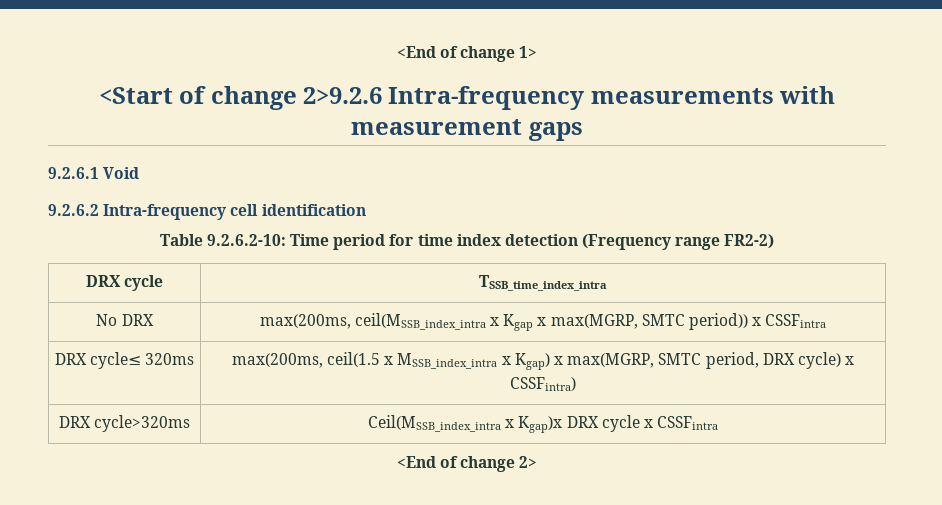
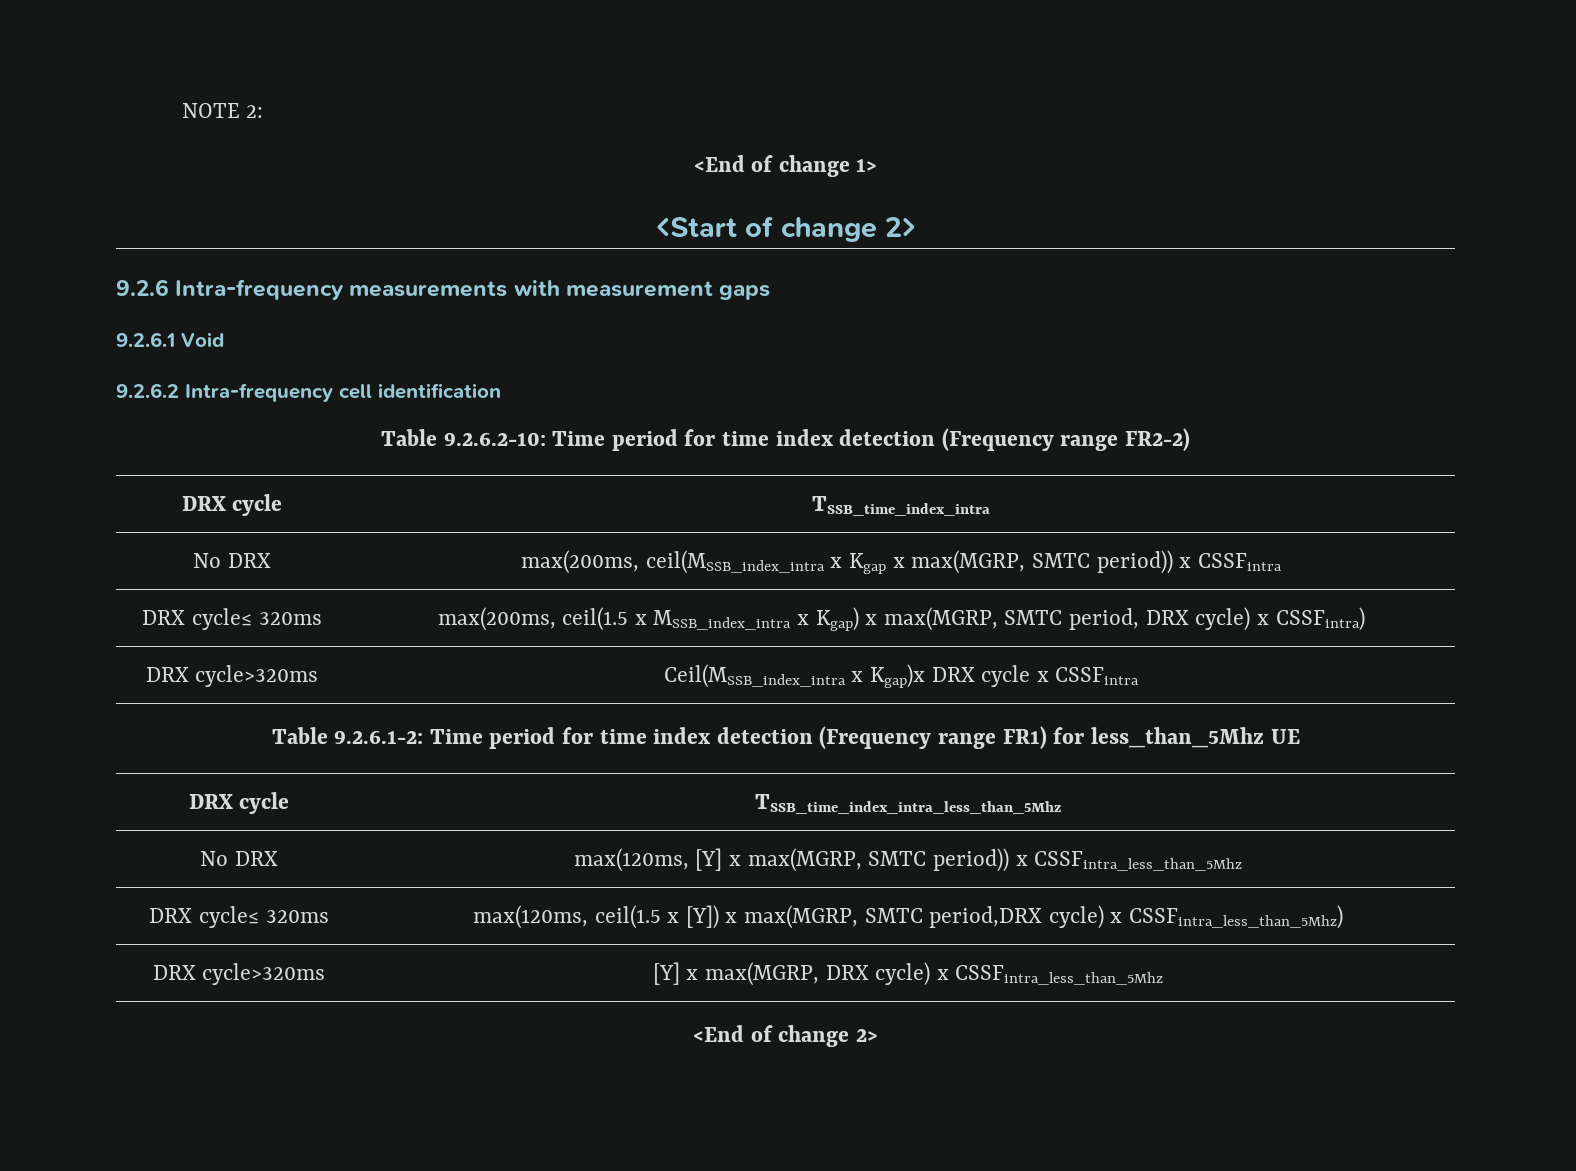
(396, 52) none -> [181,103,264,118] NOTE 2: //
[303,87,382,104] 2>9.2.6 -> [884,217,916,237] [116,279,169,296] 2> // 9.2.6
(719, 423) none -> [271,726,1300,749] [188,792,290,814] [755,794,1061,814] [200,851,278,866] [573,848,1243,872] [149,906,329,928] [472,905,1344,929] [152,963,326,985] [652,962,1164,986] // Table 9.2.6.1-2: Time period for time index detection (Frequency range FR1) for less_than_5Mhz UE // DRX cycle | TSSB_time_index_intra_less_than_5Mhz // No DRX | max(120ms, [Y] x max(MGRP, SMTC period)) x CSSFintra_less_than_5Mhz // DRX cycle≤ 320ms | max(120ms, ceil(1.5 x [Y]) x max(MGRP, SMTC period,DRX cycle) x CSSFintra_less_than_5Mhz) // DRX cycle>320ms | [Y] x max(MGRP, DRX cycle) x CSSFintra_less_than_5Mhz

